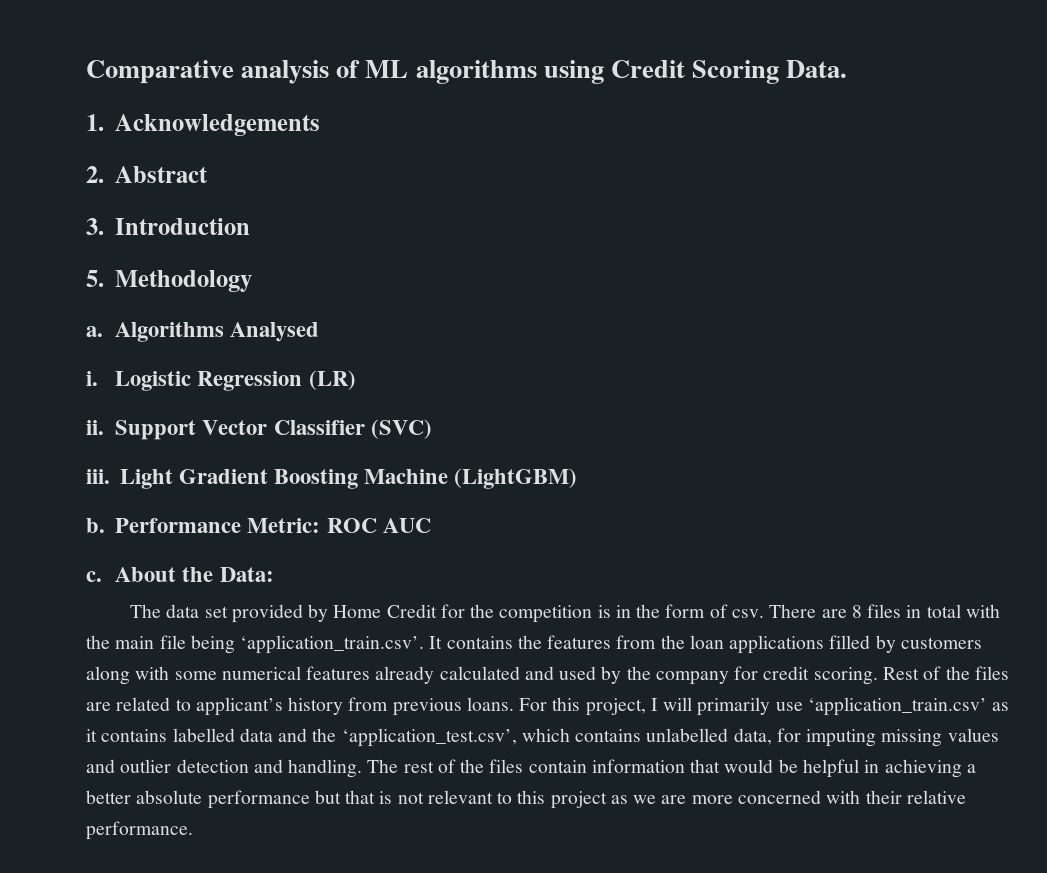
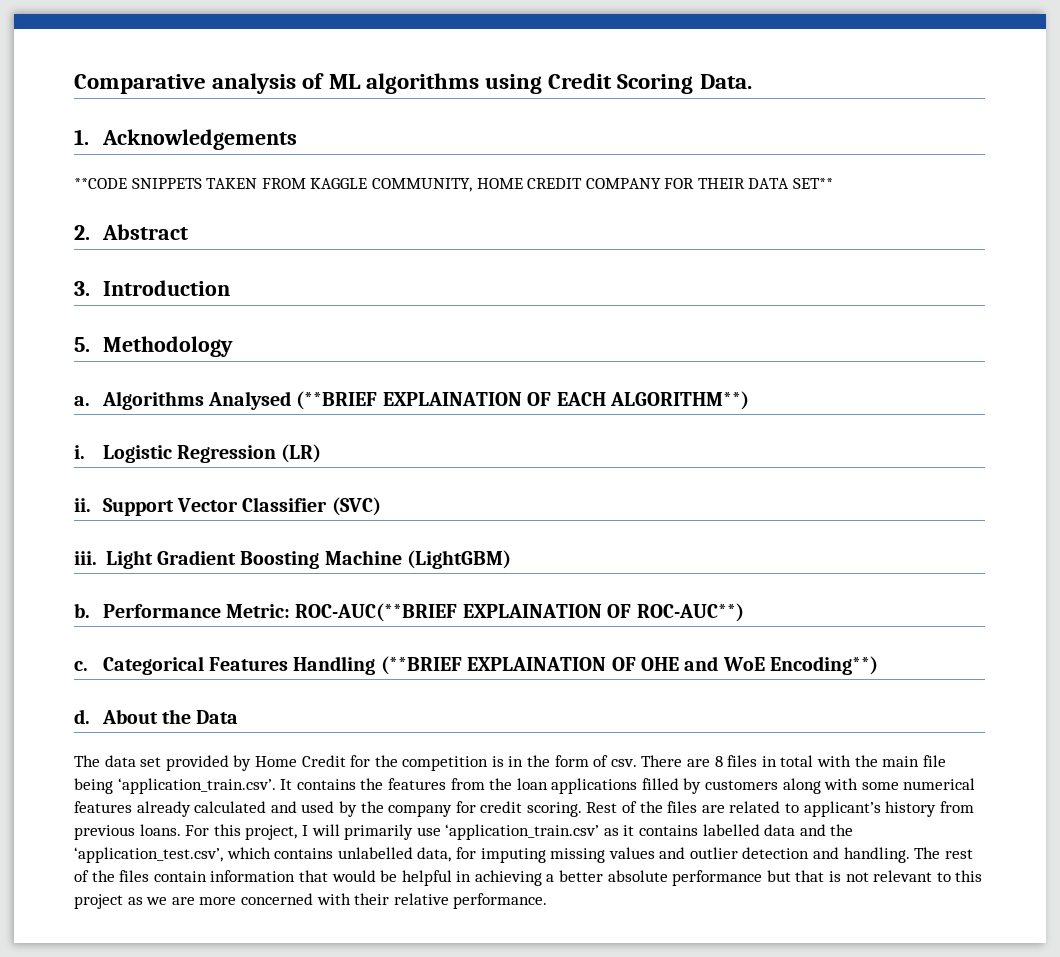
(321, 125) none -> [74,178,834,192] // **CODE SNIPPETS TAKEN FROM KAGGLE COMMUNITY, HOME CREDIT COMPANY FOR THEIR DATA SET**
(320, 332) none -> [296,391,750,410] (**BRIEF EXPLAINATION OF EACH ALGORITHM**)
[326,518,431,533] [86,571,102,582] ROC AUC // c. -> [295,603,744,622] [74,656,879,675] [74,709,90,724] ROC-AUC(**BRIEF EXPLAINATION OF ROC-AUC**) // c. Categorical Features Handling (**BRIEF EXPLAINATION OF OHE and WoE Encoding**) // d.
[219,567,274,582] Data: -> [196,710,239,724] Data

